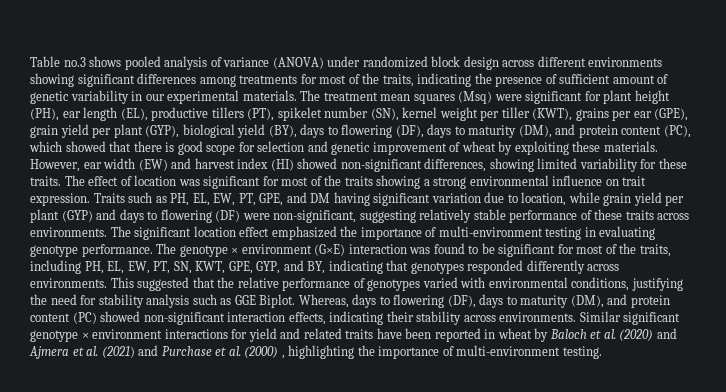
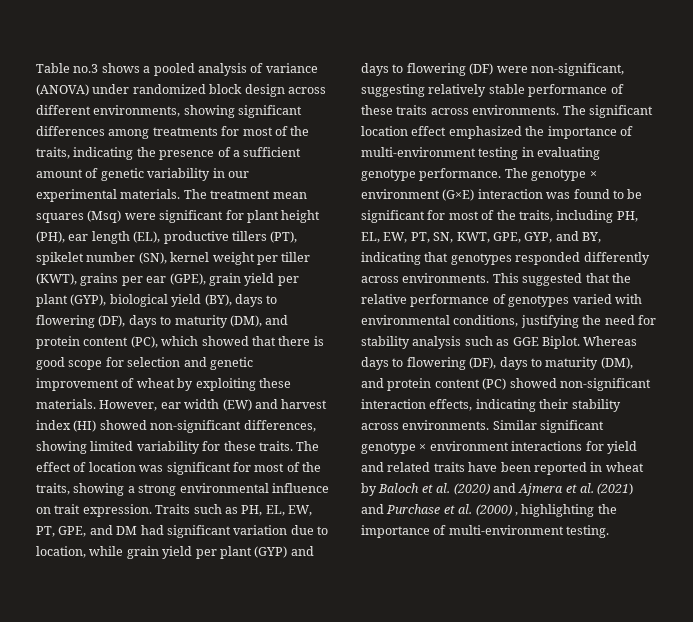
(122, 61) none -> [143,66,151,73] a
[588,57,663,67] environments -> [93,105,181,117] environments,
(557, 79) none -> [232,150,240,157] a
[344,176,373,186] traits -> [36,483,70,495] traits,
[333,192,370,206] having -> [140,525,164,535] had
[298,294,349,308] Whereas, -> [583,336,638,346] Whereas

